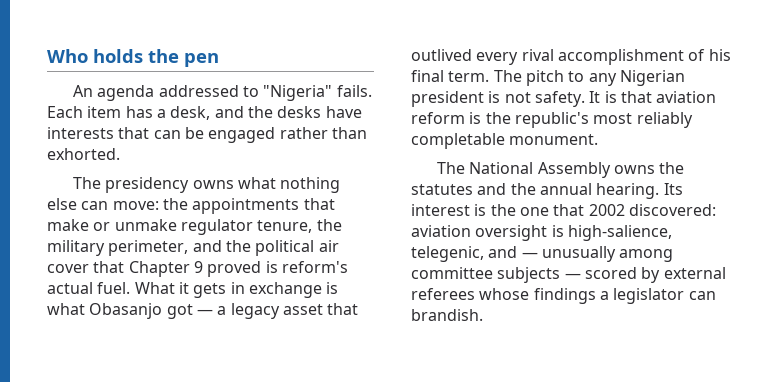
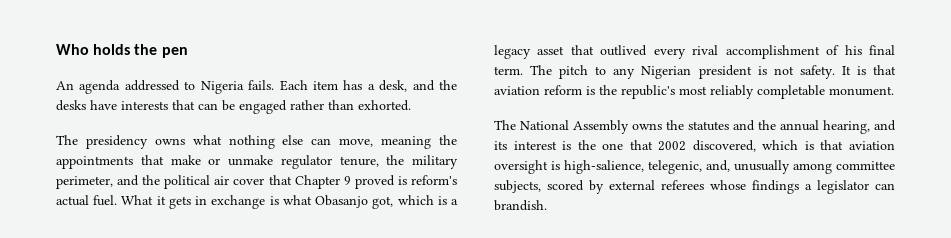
[263,85,333,101] "Nigeria" -> [200,81,244,94] Nigeria
[112,201,159,210] move: -> [339,136,432,149] move, meaning
[166,304,213,319] got — -> [372,195,447,209] got, which is
[596,183,683,199] hearing. Its -> [823,120,896,134] [494,141,507,150] hearing, and its
[628,204,716,216] discovered: -> [692,140,844,152] discovered, which is that
[488,246,538,258] and — -> [706,160,730,172] and,
[497,267,581,283] subjects — -> [494,180,541,193] subjects,

